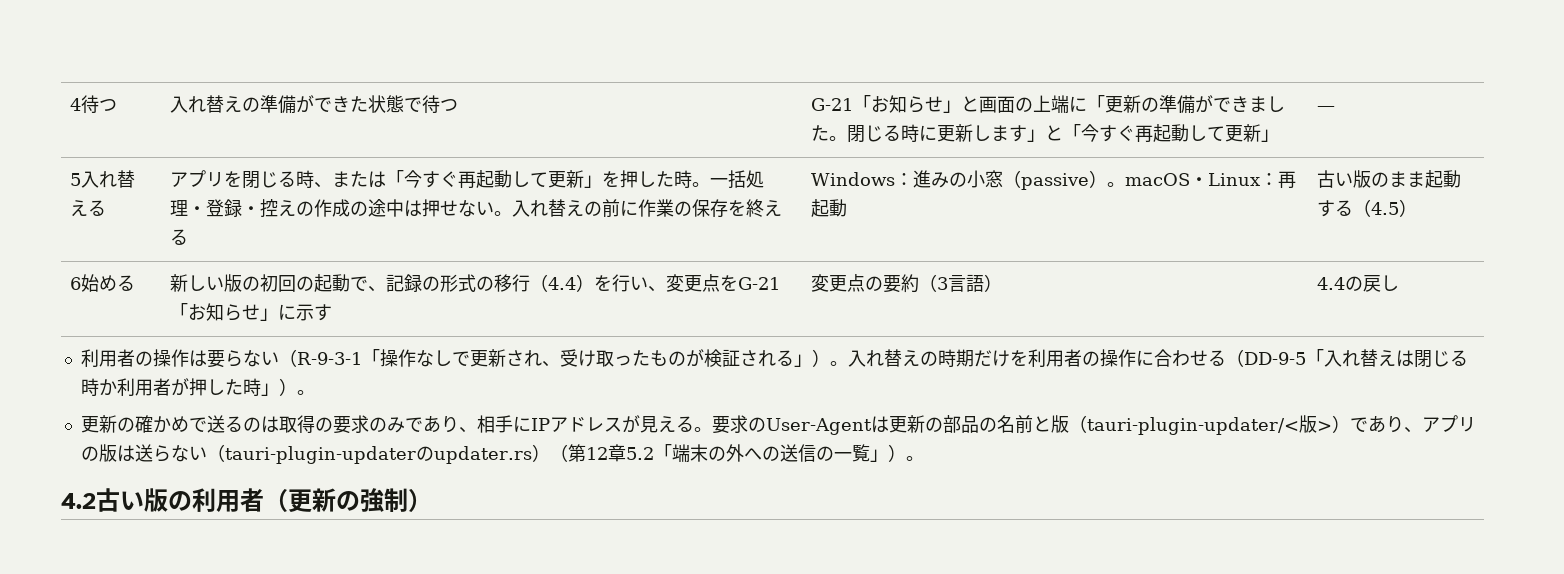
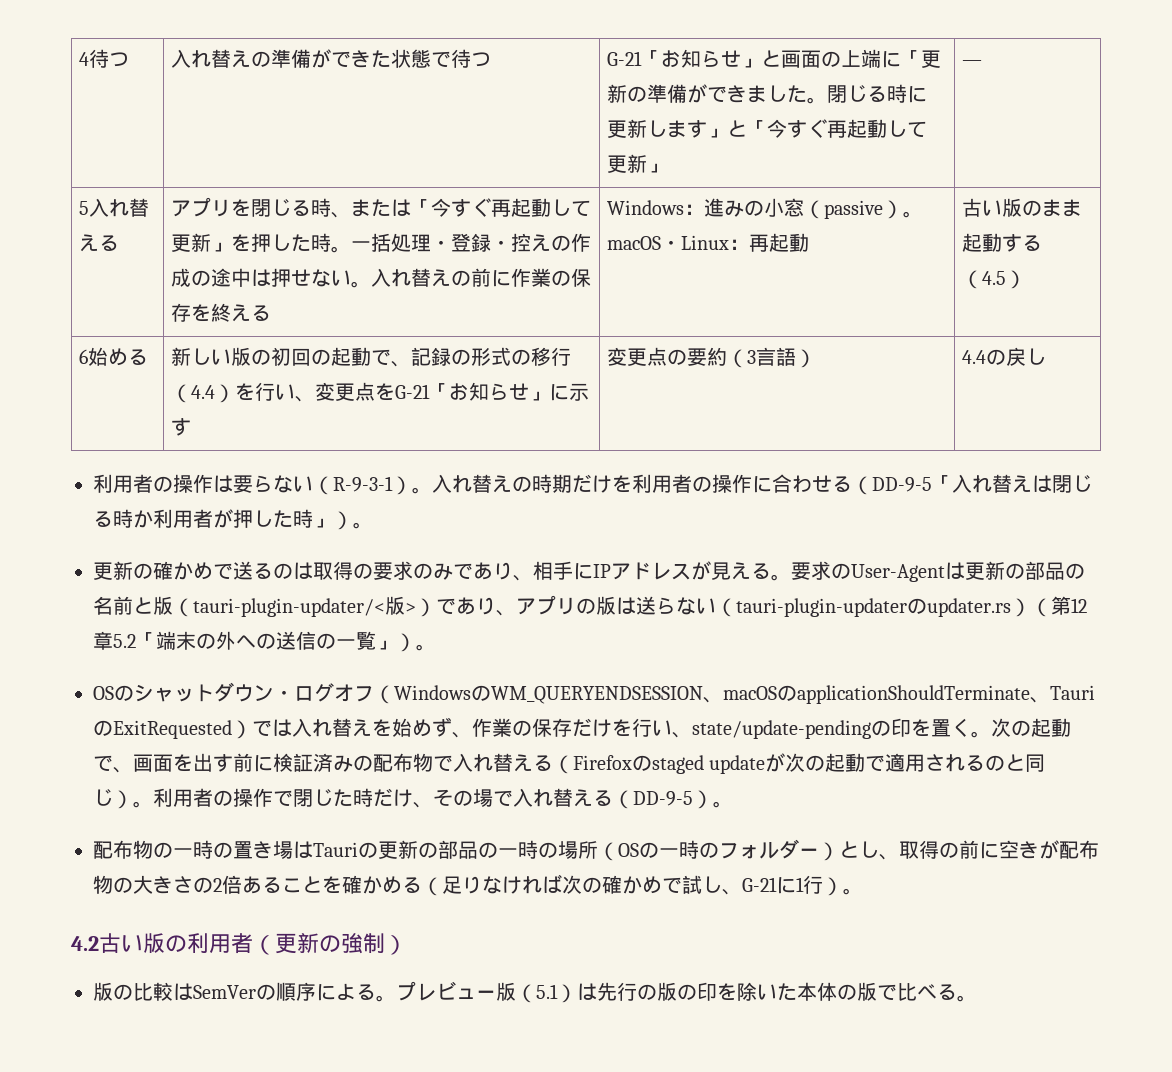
[361,349,812,367] 「操作なしで更新され、受け取ったものが検証される」 -> (393, 484) none
(924, 458) none -> [93,682,1095,704] [93,717,1071,739] [93,753,1046,774] [93,788,733,809] [93,839,1099,861] [93,874,863,896] // OSのシャットダウン・ログオフ（WindowsのWM_QUERYENDSESSION、macOSのapplicationShouldTerminate、TauriのExitRequested）では入れ替えを始めず、作業の保存だけを行い、state/update-pendingの印を置く。次の起動で、画面を出す前に検証済みの配布物で入れ替える（Firefoxのstaged updateが次の起動で適用されるのと同じ）。利用者の操作で閉じた時だけ、その場で入れ替える（DD-9-5）。 // 配布物の一時の置き場はTauriの更新の部品の一時の場所（OSの一時のフォルダー）とし、取得の前に空きが配布物の大きさの2倍あることを確かめる（足りなければ次の確かめで試し、G-21に1行）。
(432, 500) none -> [93,981,977,1003] // 版の比較はSemVerの順序による。プレビュー版（5.1）は先行の版の印を除いた本体の版で比べる。

